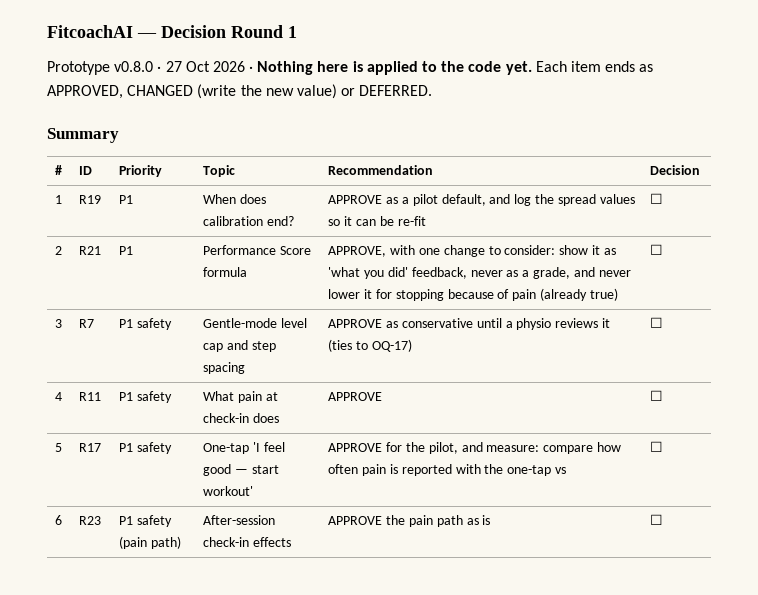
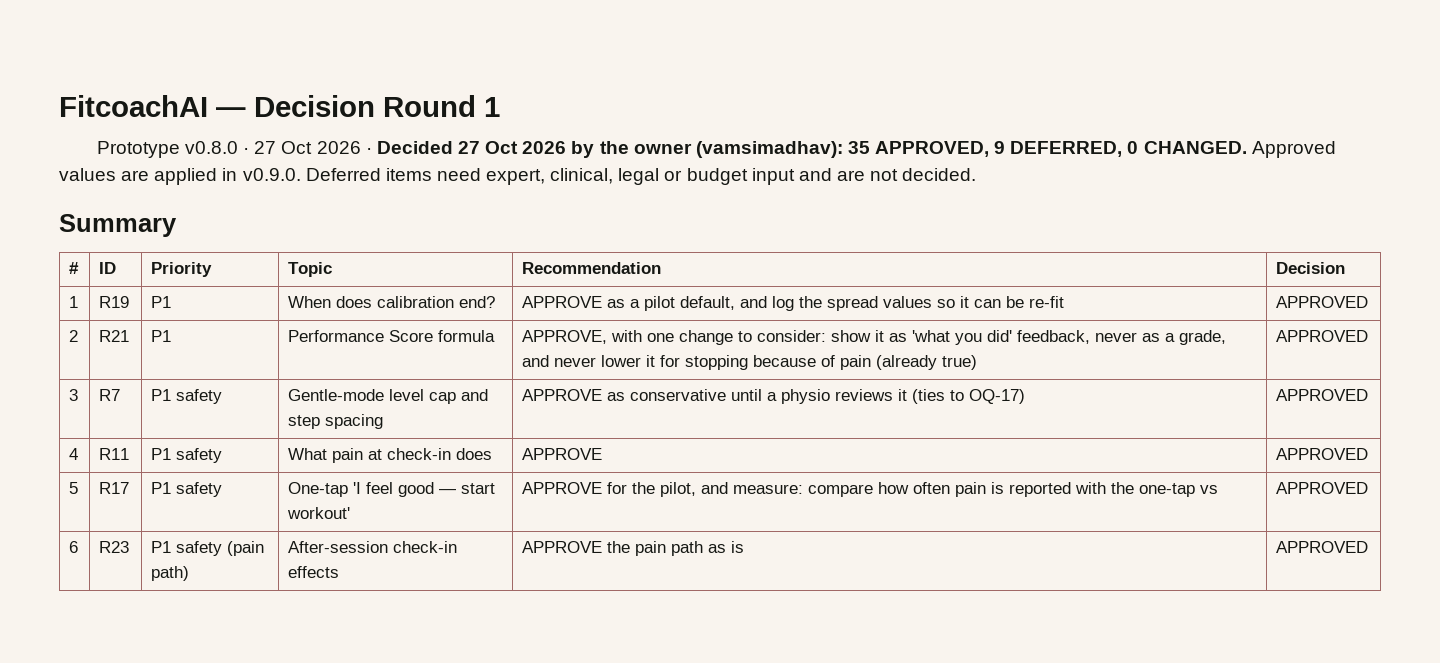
[257,61,654,75] [47,84,433,99] Nothing here is applied to the code yet. Each item ends as APPROVED, CHANGED (write the new value) or DEFERRED. -> [376,141,1336,158] [59,168,977,185] Decided 27 Oct 2026 by the owner (vamsimadhav): 35 APPROVED, 9 DEFERRED, 0 CHANGED. Approved values are applied in v0.9.0. Deferred items need expert, clinical, legal or budget input and are not decided.
[650,193,664,204] ☐ -> [1276,296,1369,308] APPROVED
[650,244,664,255] ☐ -> [1276,330,1369,342] APPROVED
[650,317,664,328] ☐ -> [1276,389,1369,401] APPROVED
[650,390,664,401] ☐ -> [1276,448,1369,460] APPROVED
[650,441,664,452] ☐ -> [1276,482,1369,494] APPROVED
[650,514,664,525] ☐ -> [1276,541,1369,553] APPROVED

